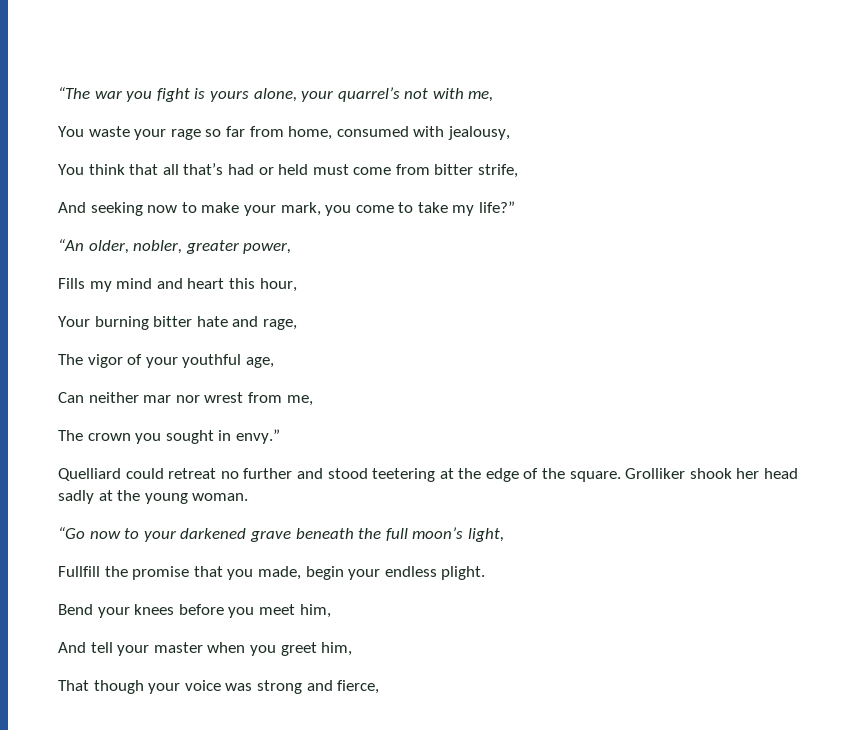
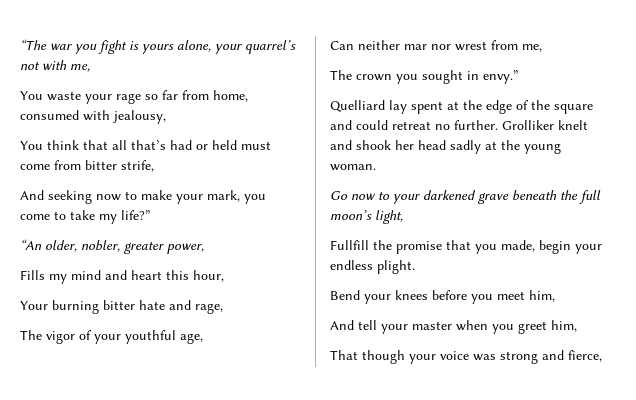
[125,468,436,482] could retreat no further and stood teetering -> [389,100,443,114] lay spent
[569,468,686,482] square. Grolliker -> [554,104,593,114] [330,120,588,130] [330,140,352,150] square and could retreat no further. Grolliker knelt and
[58,527,85,539] “Go -> [330,191,348,200] Go

